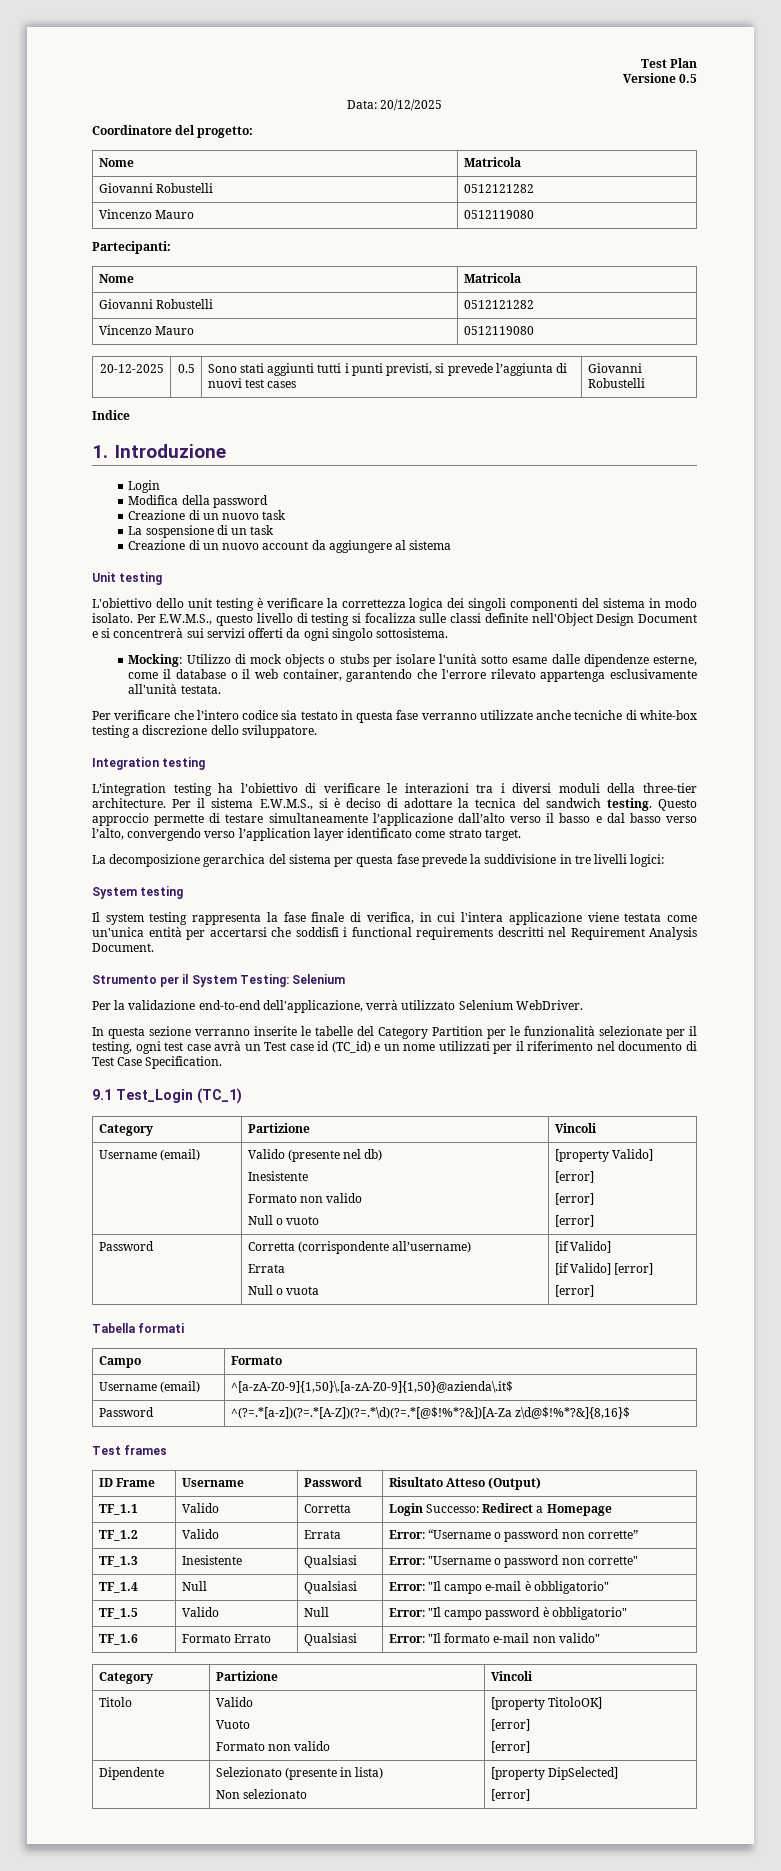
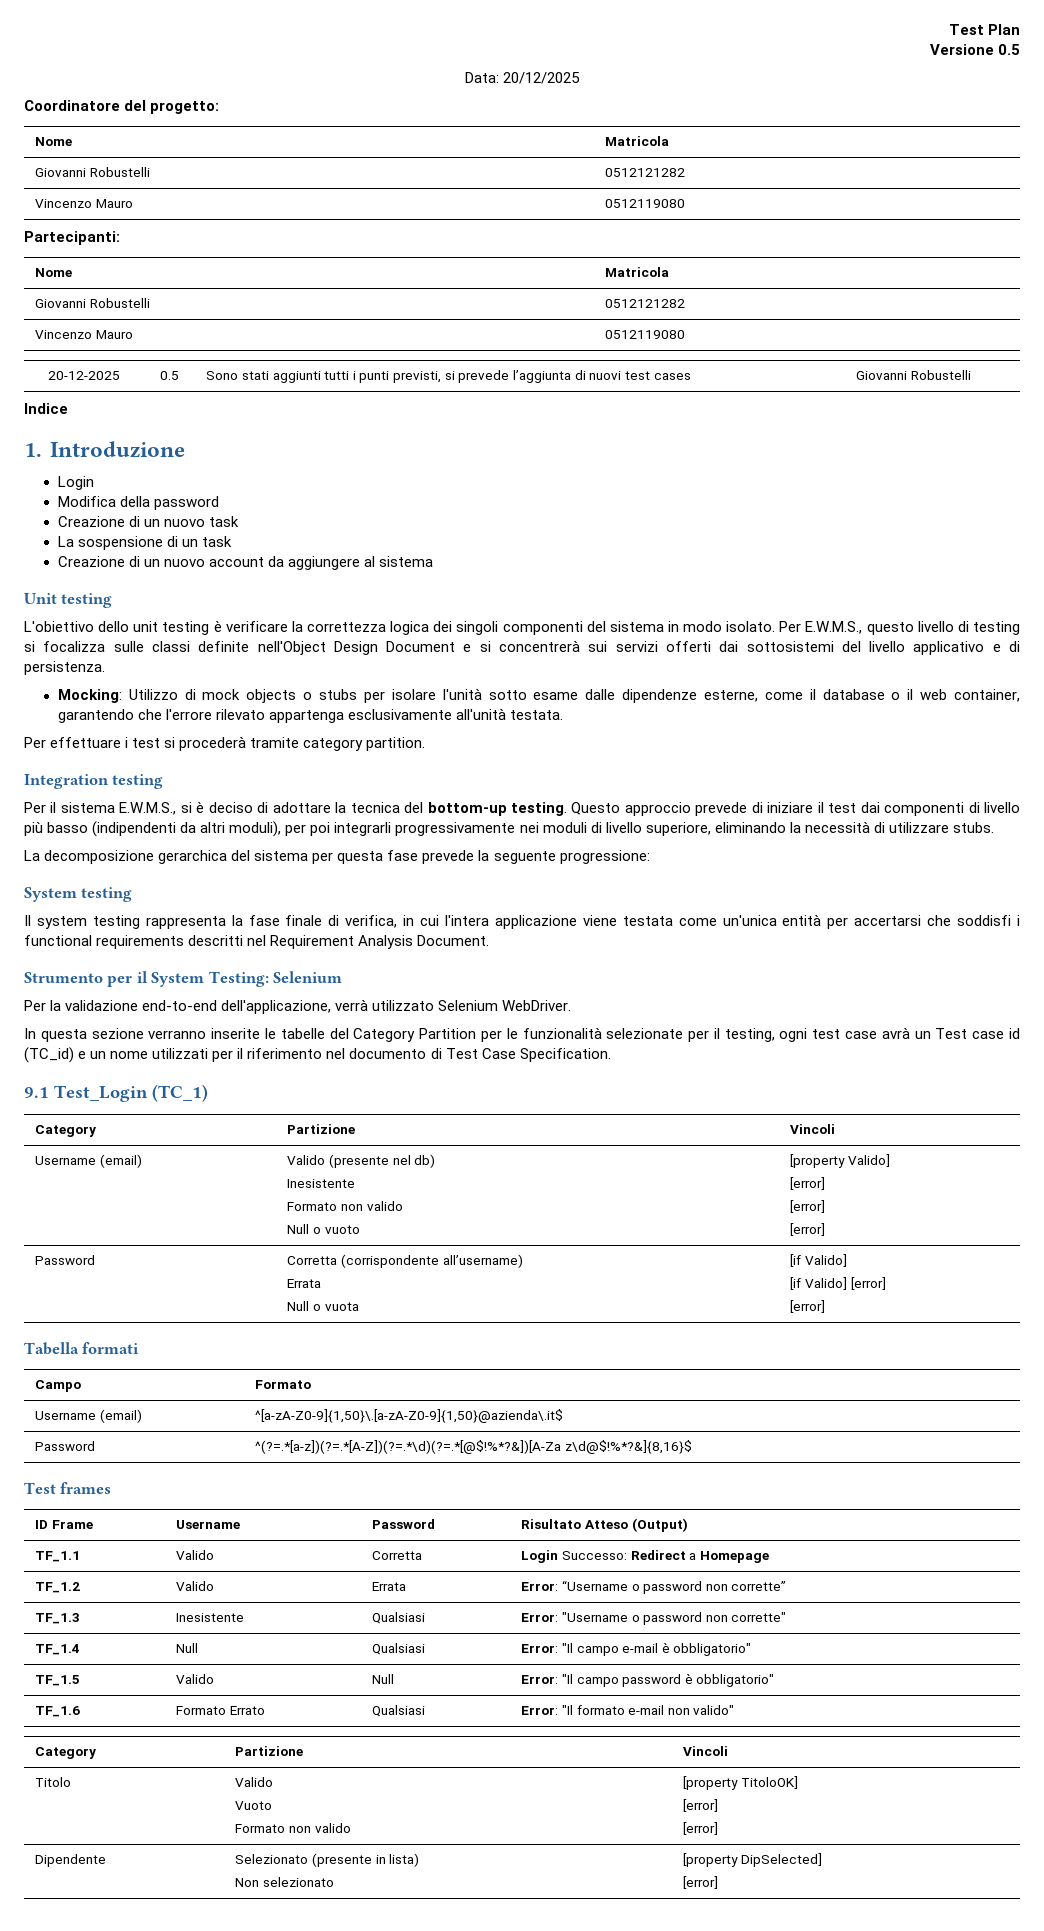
[286,628,449,641] da ogni singolo sottosistema. -> [719,641,1020,655] [24,661,105,675] dai sottosistemi del livello applicativo e di persistenza.
[114,710,697,723] [92,725,317,738] [92,757,206,770] [92,783,698,796] [92,798,166,808] verificare che l’intero codice sia testato in questa fase verranno utilizzate anche tecniche di white-box testing a discrezione dello sviluppatore. // Integration testing // L’integration testing ha l’obiettivo di verificare le interazioni tra i diversi moduli della three-tier architecture. -> [50,736,426,751] [24,774,164,789] effettuare i test si procederà tramite category partition. // Integration testing //
[545,798,601,808] sandwich -> [427,802,507,816] bottom-up
[154,813,697,826] [92,828,521,841] permette di testare simultaneamente l’applicazione dall’alto verso il basso e dal basso verso l’alto, convergendo verso l’application layer identificato come strato target. -> [695,802,1021,816] [24,821,994,837] prevede di iniziare il test dai componenti di livello più basso (indipendenti da altri moduli), per poi integrarli progressivamente nei moduli di livello superiore, eliminando la necessità di utilizzare stubs.
[484,854,665,867] suddivisione in tre livelli logici: -> [493,850,650,864] seguente progressione:

